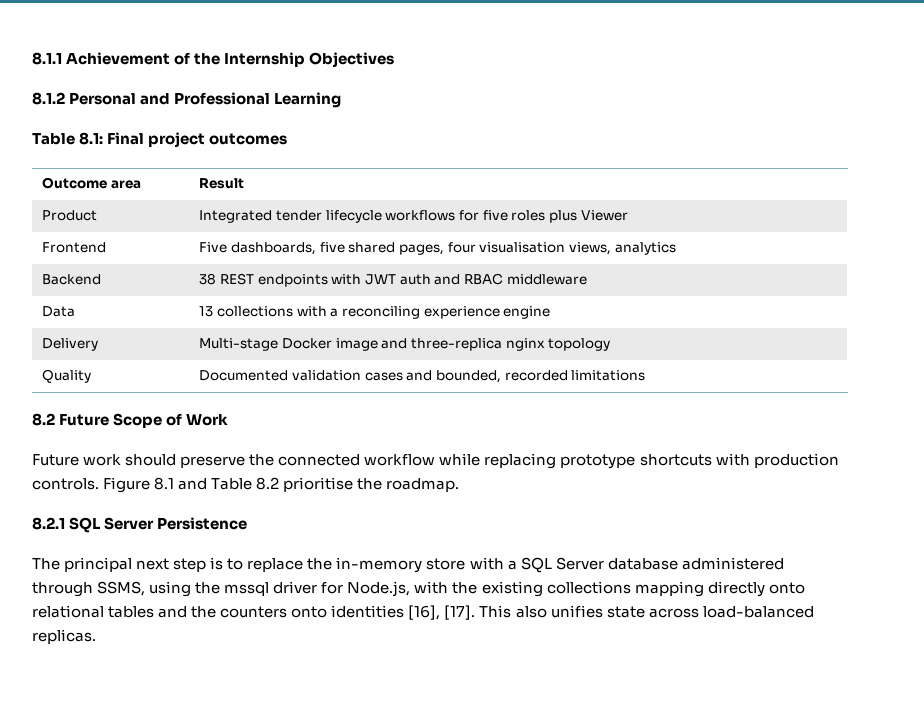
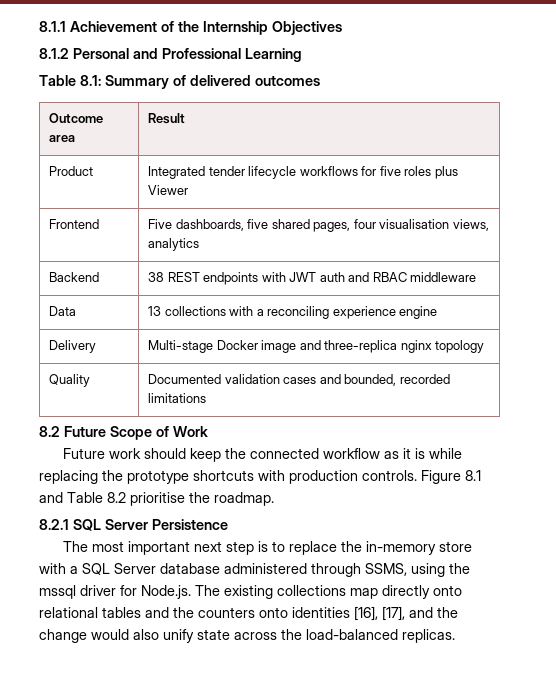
[107,132,206,148] Final project -> [105,75,251,89] Summary of delivered
[180,456,246,468] preserve -> [190,448,222,462] keep
(436, 460) none -> [384,448,426,459] as it is
(557, 461) none -> [102,470,123,481] the
[64,557,133,572] principal -> [92,541,191,555] most important
[347,581,478,597] Node.js, with the -> [141,585,220,599] Node.js. The
[634,581,704,597] mapping -> [350,588,378,599] map
[444,605,603,620] [17]. This also unifies -> [382,606,458,621] [39,629,194,643] [17], and the change would also unify
(699, 613) none -> [281,629,302,640] the

